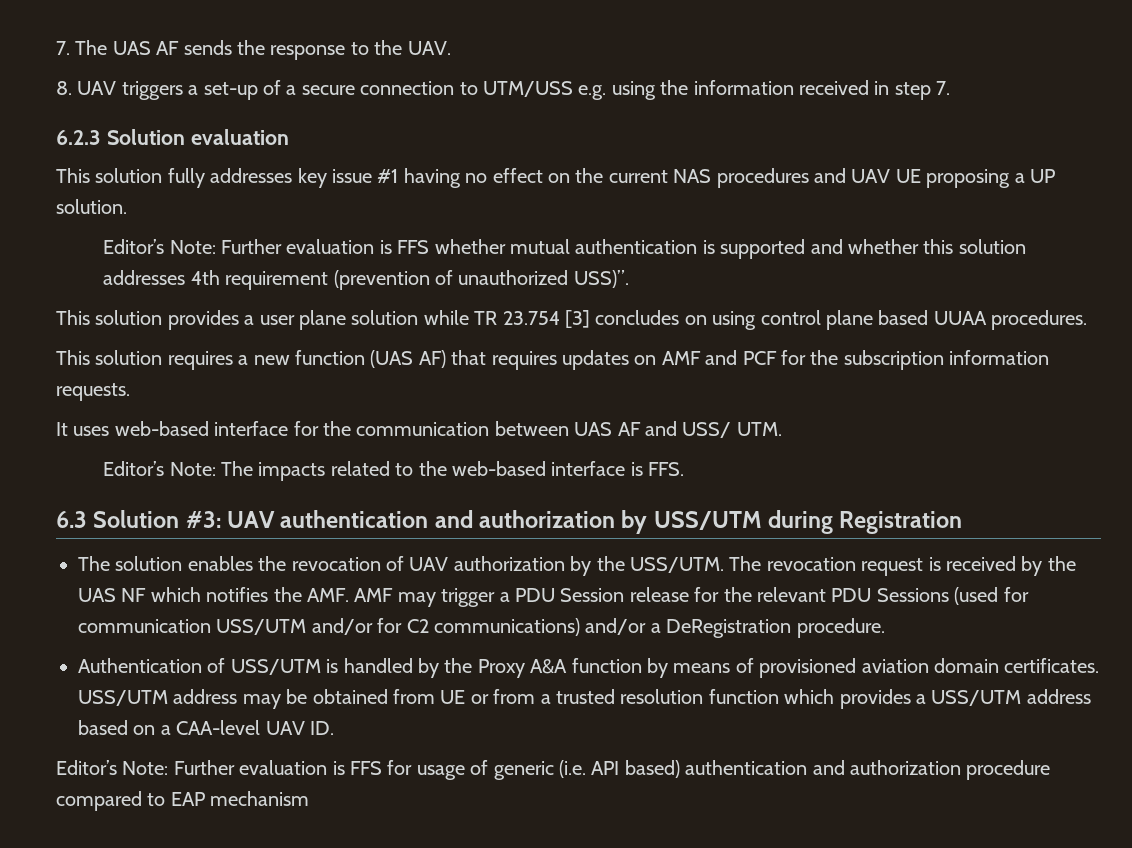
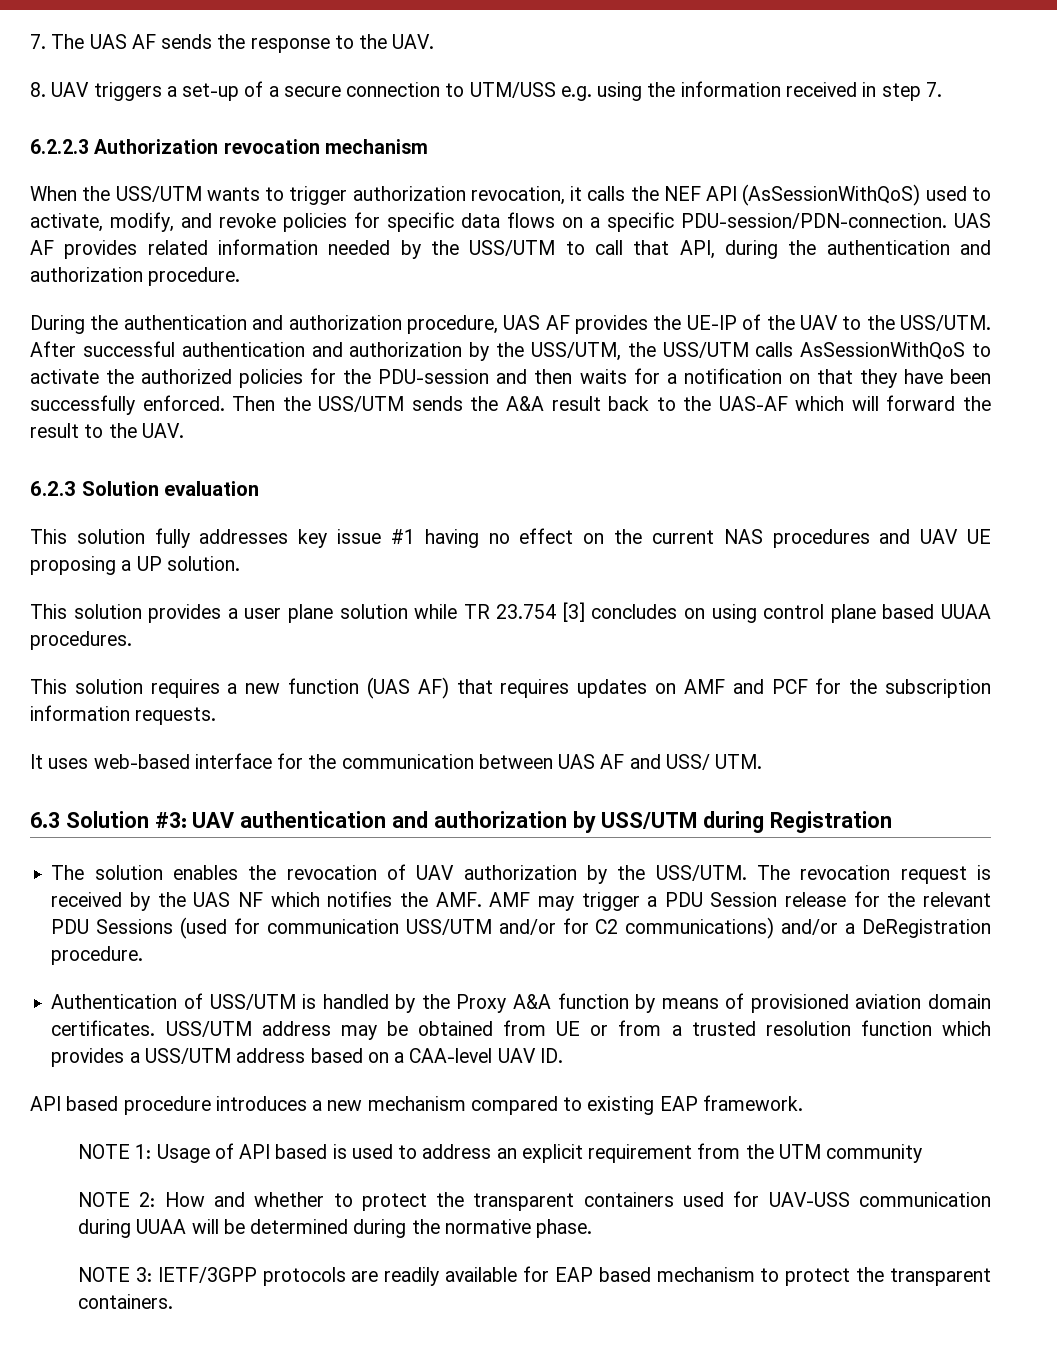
(951, 88) none -> [30,139,428,154] [30,184,991,206] [30,212,991,232] [30,239,992,259] [30,267,241,286] [30,314,991,334] [30,341,992,361] [30,368,991,388] [30,395,991,415] [30,423,184,438] // 6.2.2.3 Authorization revocation mechanism // When the USS/UTM wants to trigger authorization revocation, it calls the NEF API (AsSessionWithQoS) used to activate, modify, and revoke policies for specific data flows on a specific PDU-session/PDN-connection. UAS AF provides related information needed by the USS/UTM to call that API, during the authentication and authorization procedure. // During the authentication and authorization procedure, UAS AF provides the UE-IP of the UAV to the USS/UTM. After successful authentication and authorization by the USS/UTM, the USS/UTM calls AsSessionWithQoS to activate the authorized policies for the PDU-session and then waits for a notification on that they have been successfully enforced. Then the USS/UTM sends the A&A result back to the UAS-AF which will forward the result to the UAV.
[103,239,1026,259] [103,270,629,290] // Editor’s Note: Further evaluation is FFS whether mutual authentication is supported and whether this solution addresses 4th requirement (prevention of unauthorized USS)”. -> (240, 563) none
[103,461,685,481] // Editor’s Note: The impacts related to the web-based interface is FFS. -> (763, 761) none
[56,760,1051,780] [56,791,310,811] Editor’s Note: Further evaluation is FFS for usage of generic (i.e. API based) authentication and authorization procedure compared to EAP mechanism -> [30,1095,803,1115] [78,1143,923,1163] [78,1191,991,1211] [78,1219,593,1238] [78,1266,992,1286] [78,1294,174,1309] API based procedure introduces a new mechanism compared to existing EAP framework. // NOTE 1: Usage of API based is used to address an explicit requirement from the UTM community // NOTE 2: How and whether to protect the transparent containers used for UAV-USS communication during UUAA will be determined during the normative phase. // NOTE 3: IETF/3GPP protocols are readily available for EAP based mechanism to protect the transparent containers.

